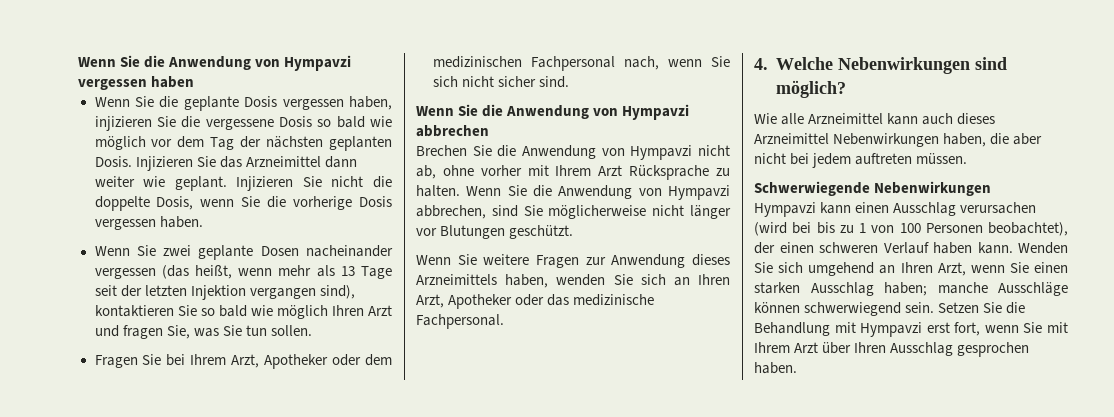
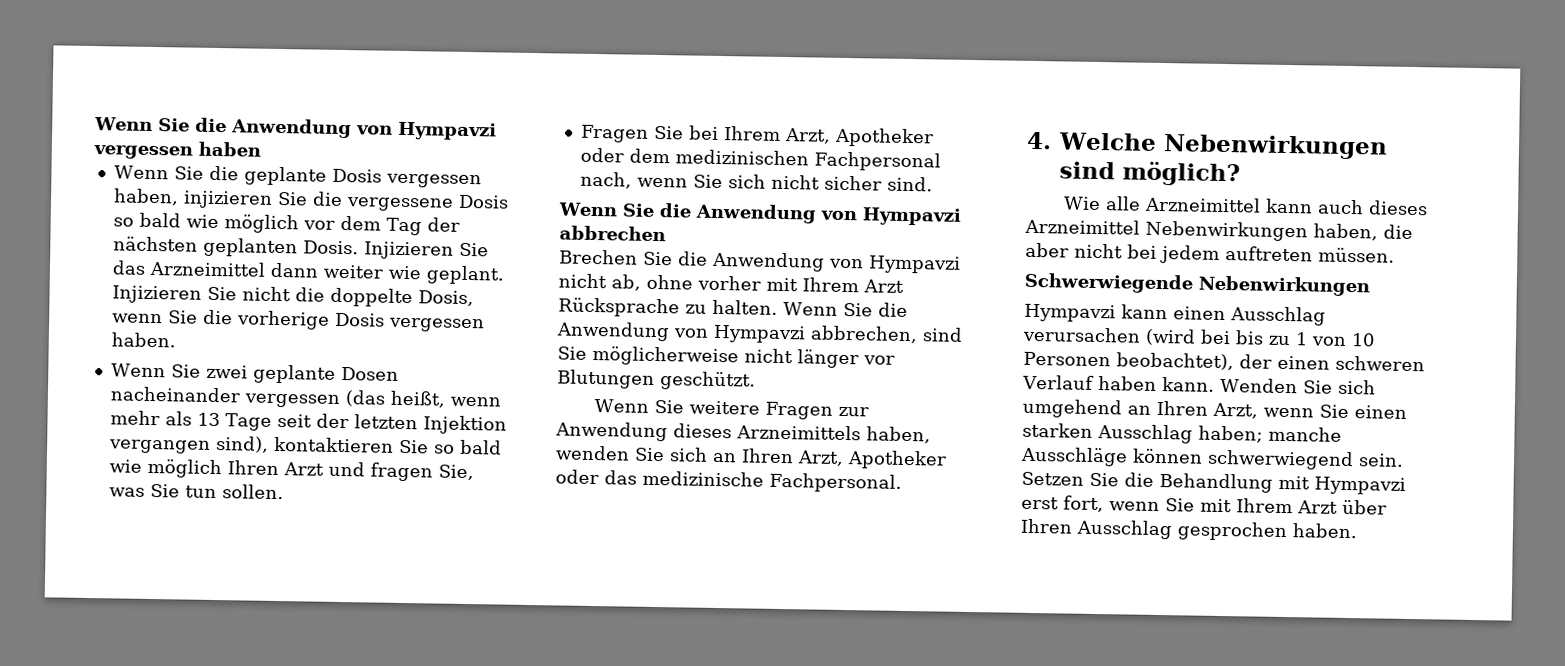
[899,223,921,233] 100 -> [1351,333,1375,347] 10

